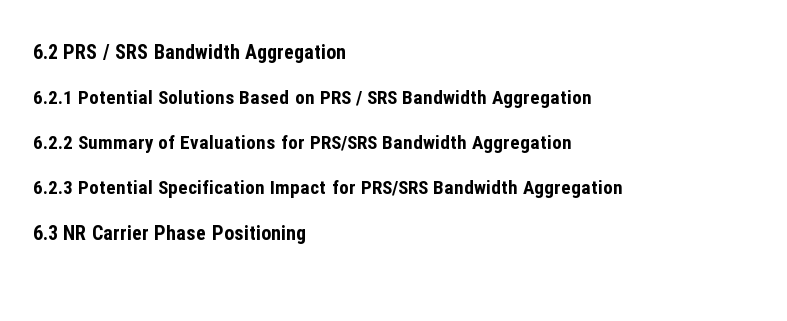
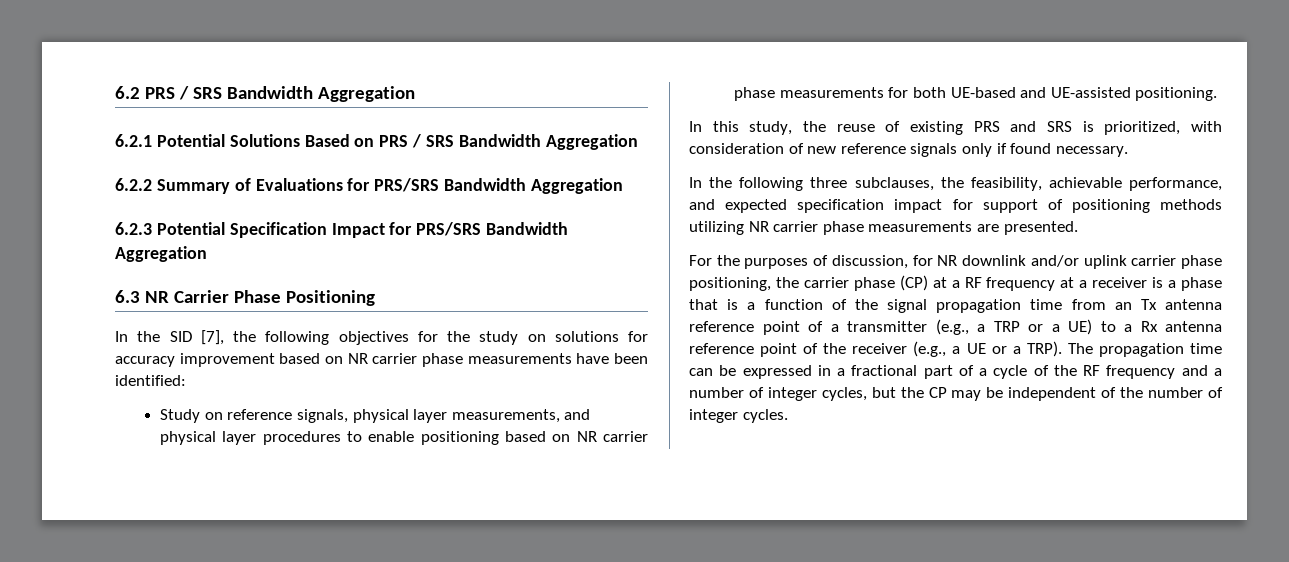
(306, 234) none -> [115,330,648,345] [115,353,648,367] [115,375,186,386] [160,409,591,423] [160,431,648,445] [734,87,1218,101] [689,121,1222,135] [689,143,1128,157] [689,177,1222,191] [689,199,1222,213] [689,221,1078,235] [689,255,1222,269] [689,275,1222,291] [689,299,1222,313] [689,319,1222,335] [689,341,1222,357] [689,365,1222,379] [689,387,1223,401] [689,409,788,423] // In the SID [7], the following objectives for the study on solutions for accuracy improvement based on NR carrier phase measurements have been identified: // Study on reference signals, physical layer measurements, and physical layer procedures to enable positioning based on NR carrier phase measurements for both UE-based and UE-assisted positioning. // In this study, the reuse of existing PRS and SRS is prioritized, with consideration of new reference signals only if found necessary. // In the following three subclauses, the feasibility, achievable performance, and expected specification impact for support of positioning methods utilizing NR carrier phase measurements are presented. // For the purposes of discussion, for NR downlink and/or uplink carrier phase positioning, the carrier phase (CP) at a RF frequency at a receiver is a phase that is a function of the signal propagation time from an Tx antenna reference point of a transmitter (e.g., a TRP or a UE) to a Rx antenna reference point of the receiver (e.g., a UE or a TRP). The propagation time can be expressed in a fractional part of a cycle of the RF frequency and a number of integer cycles, but the CP may be independent of the number of integer cycles.

